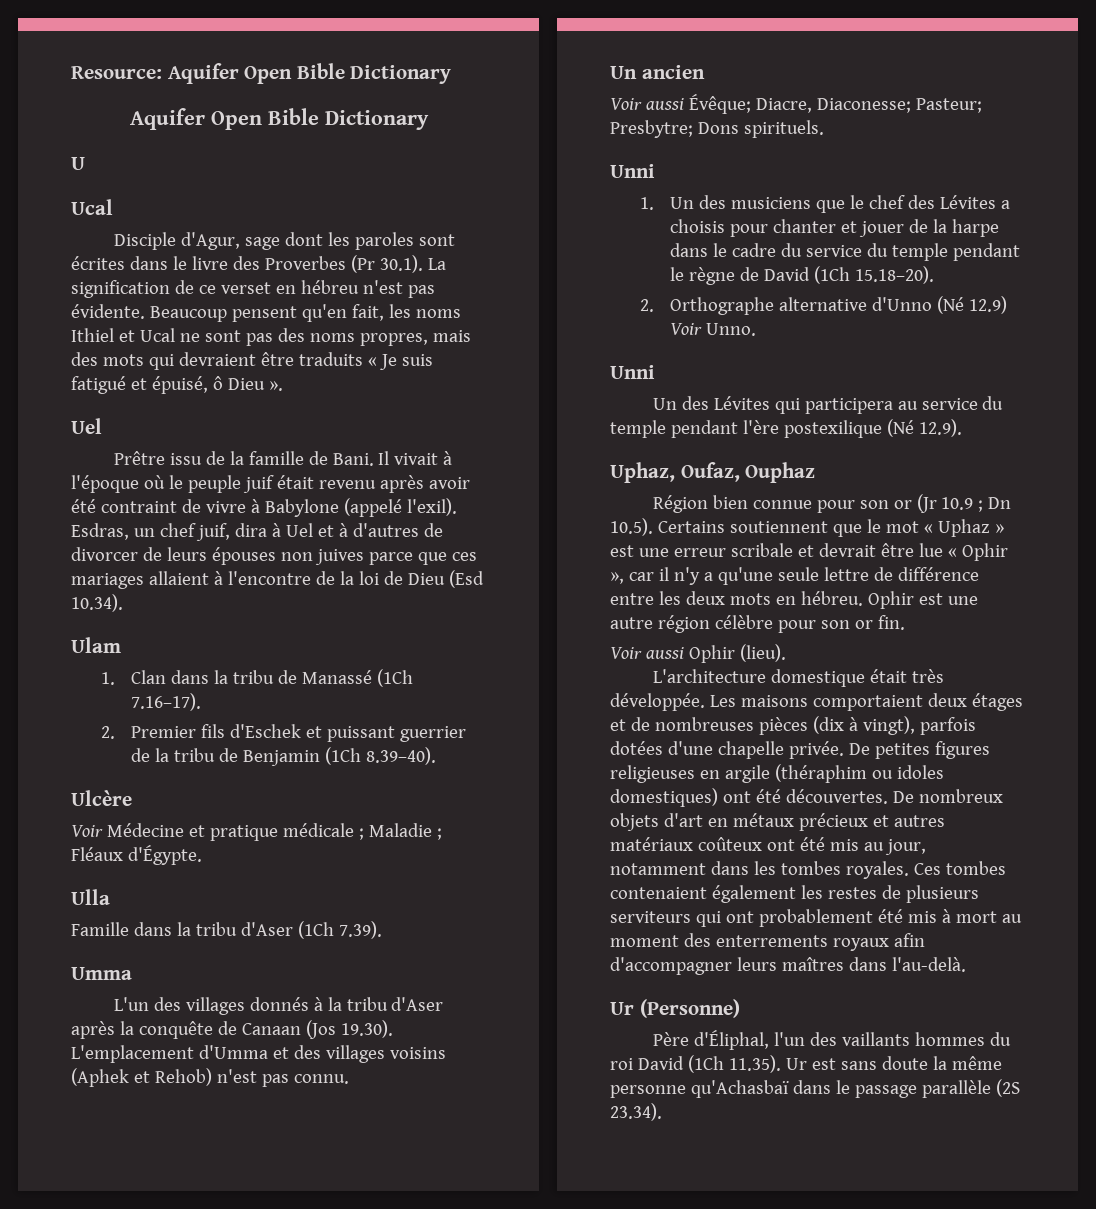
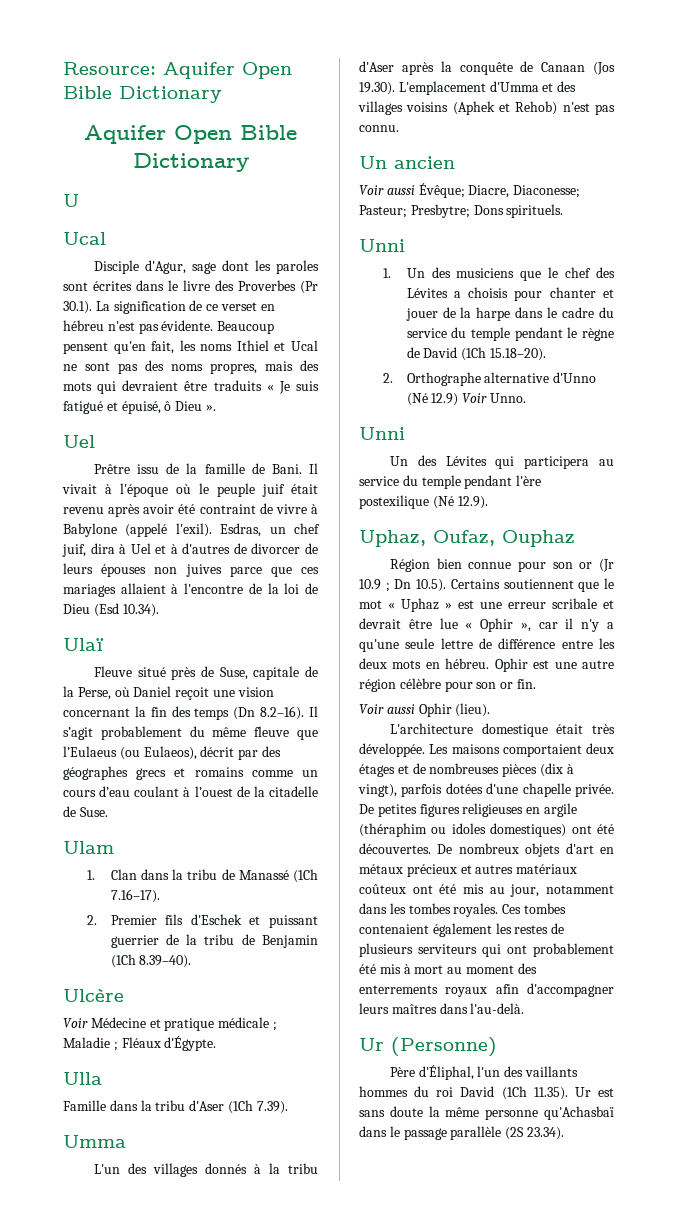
(123, 603) none -> [63,638,104,651] [93,666,318,680] [63,686,274,700] [63,706,318,720] [63,726,318,740] [63,746,281,760] [63,766,318,780] [63,786,318,797] [63,806,108,817] // Ulaï // Fleuve situé près de Suse, capitale de la Perse, où Daniel reçoit une vision concernant la fin des temps (Dn 8.2–16). Il s’agit probablement du même fleuve que l’Eulaeus (ou Eulaeos), décrit par des géographes grecs et romains comme un cours d’eau coulant à l’ouest de la citadelle de Suse.

